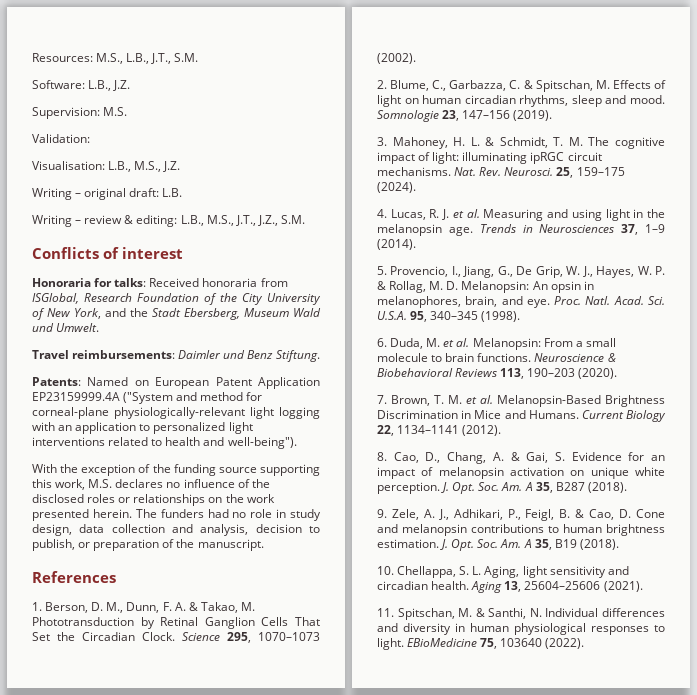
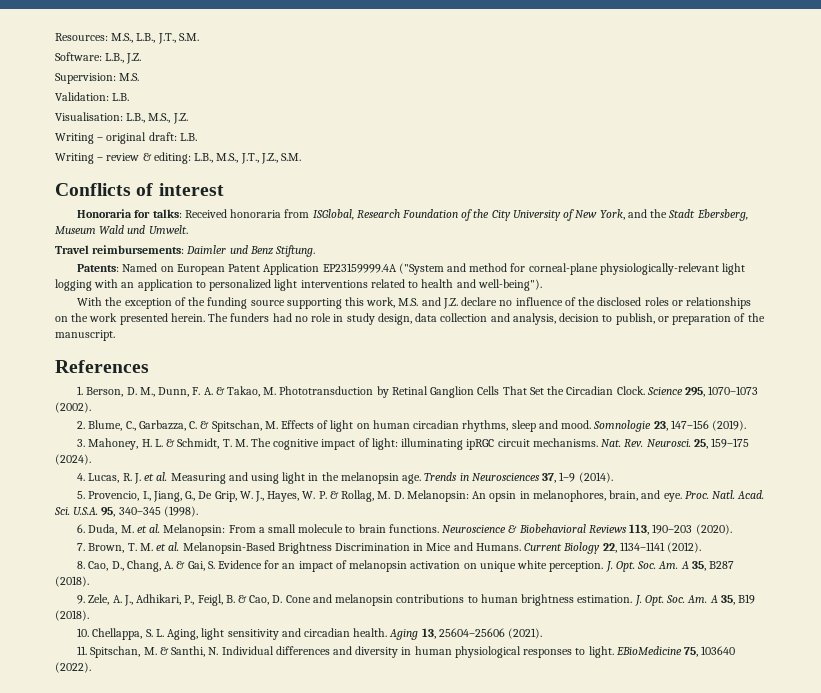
(90, 138) none -> [112,93,130,101] L.B.
[115,479,164,488] declares -> [421,297,498,309] and J.Z. declare

